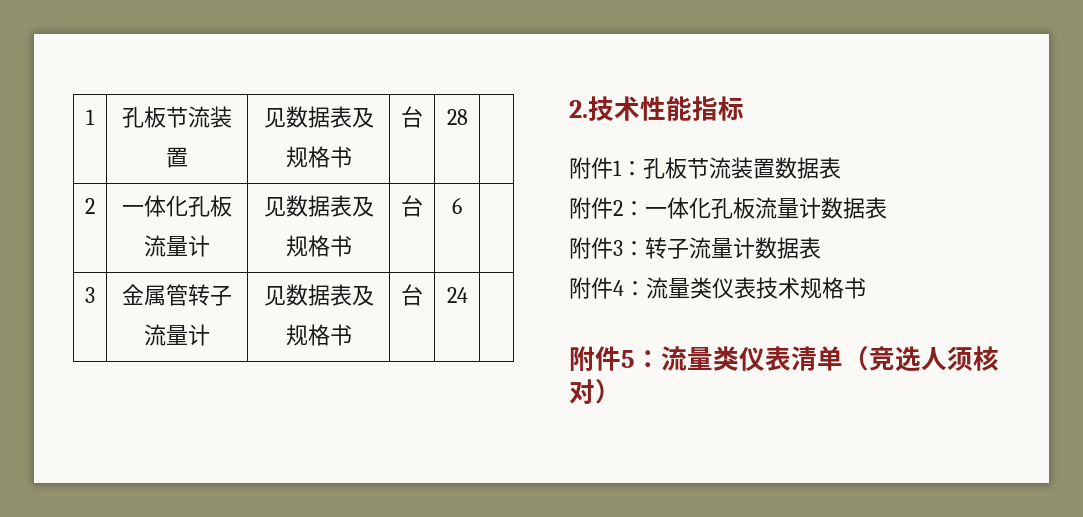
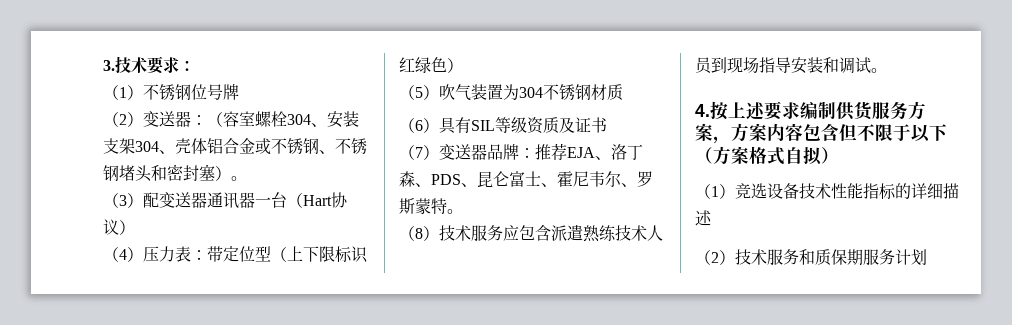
[86,109,95,125] [122,106,232,128] [166,147,188,168] [263,106,374,128] [285,146,352,168] [401,106,423,128] [446,109,468,125] [85,198,95,214] [122,195,232,217] [144,235,210,257] [263,195,374,217] [285,235,352,257] [401,195,423,217] [452,198,462,214] [85,287,95,303] [122,284,232,306] [144,324,210,346] [263,284,374,306] [285,324,352,346] [401,284,423,306] [446,287,468,303] [569,96,744,121] [569,157,841,179] [569,197,887,219] [569,237,821,259] [569,277,866,299] [569,346,999,372] [569,379,621,404] 1 | 孔板节流装置 | 见数据表及规格书 | 台 | 28 | // 2 | 一体化孔板流量计 | 见数据表及规格书 | 台 | 6 | // 3 | 金属管转子流量计 | 见数据表及规格书 | 台 | 24 | // 2.技术性能指标 // 附件1：孔板节流装置数据表 // 附件2：一体化孔板流量计数据表 // 附件3：转子流量计数据表 // 附件4：流量类仪表技术规格书 // 附件5：流量类仪表清单（竞选人须核对） -> [103,56,195,74] [103,84,239,100] [103,111,359,128] [103,138,367,155] [103,164,247,182] [103,192,348,208] [103,219,135,235] [103,246,368,263] [399,57,463,73] [399,84,623,101] [399,117,607,134] [399,143,643,161] [399,171,653,188] [399,198,463,215] [399,225,663,242] [695,57,887,74] [695,101,926,121] [695,123,947,144] [695,146,839,165] [695,183,959,200] [695,210,712,226] [695,249,927,266] 3.技术要求： // （1）不锈钢位号牌 // （2）变送器：（容室螺栓304、安装支架304、壳体铝合金或不锈钢、不锈钢堵头和密封塞）。 // （3）配变送器通讯器一台（Hart协议） // （4）压力表：带定位型（上下限标识红绿色） // （5）吹气装置为304不锈钢材质 // （6）具有SIL等级资质及证书 // （7）变送器品牌：推荐EJA、洛丁森、PDS、昆仑富士、霍尼韦尔、罗斯蒙特。 // （8）技术服务应包含派遣熟练技术人员到现场指导安装和调试。 // 4.按上述要求编制供货服务方案，方案内容包含但不限于以下（方案格式自拟） // （1）竞选设备技术性能指标的详细描述 // （2）技术服务和质保期服务计划

